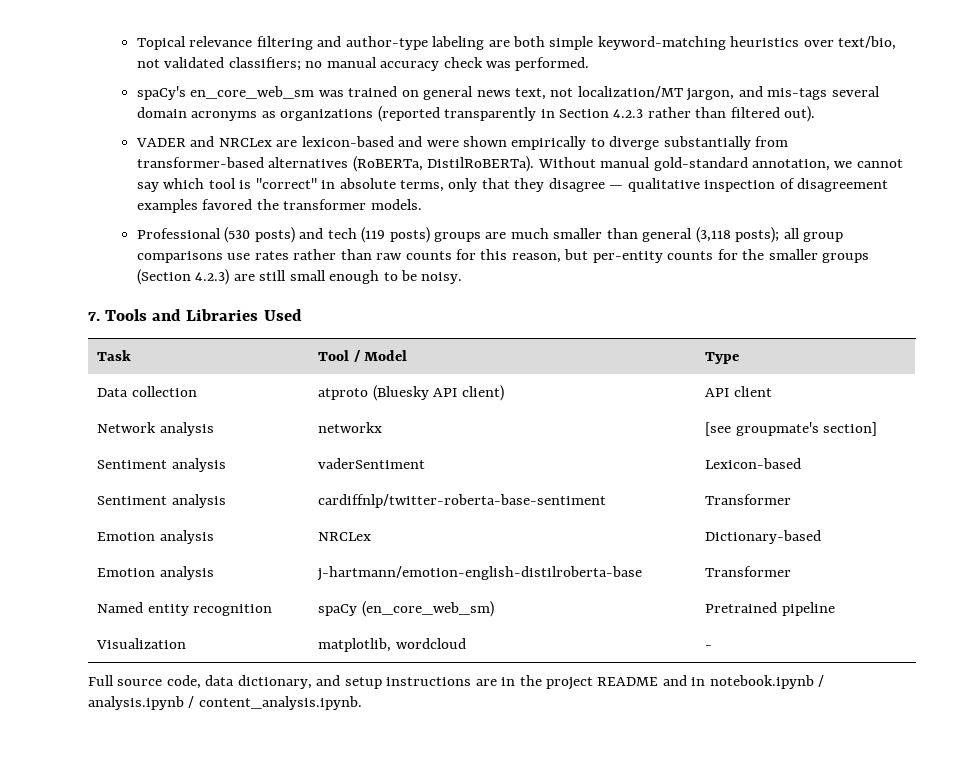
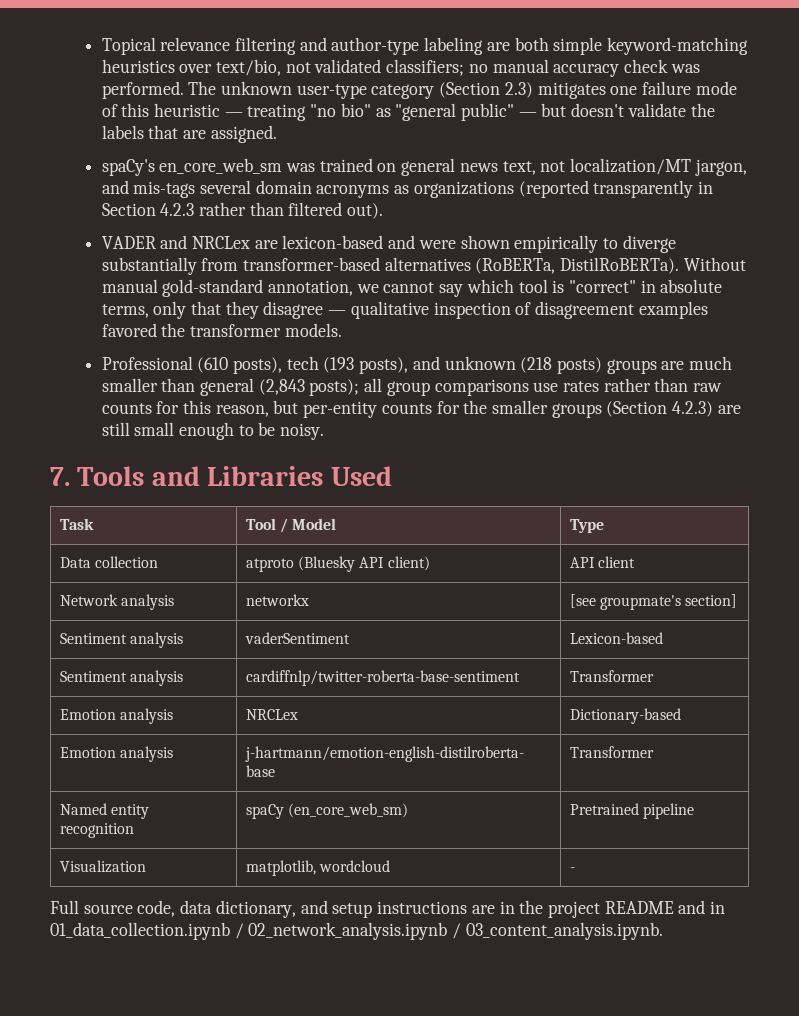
(590, 64) none -> [188,81,737,99] [101,103,715,121] [101,125,277,143] The unknown user-type category (Section 2.3) mitigates one failure mode of this heuristic — treating "no bio" as "general public" — but doesn't validate the labels that are assigned.
[224,227,386,243] (530 posts) and tech (119 -> [197,356,553,374] (610 posts), tech (193 posts), and unknown (218
[695,227,731,243] (3,118 -> [258,379,305,395] (2,843
[709,675,825,689] [88,696,362,710] notebook.ipynb / analysis.ipynb / content_analysis.ipynb. -> [50,922,663,940] 01_data_collection.ipynb / 02_network_analysis.ipynb / 03_content_analysis.ipynb.

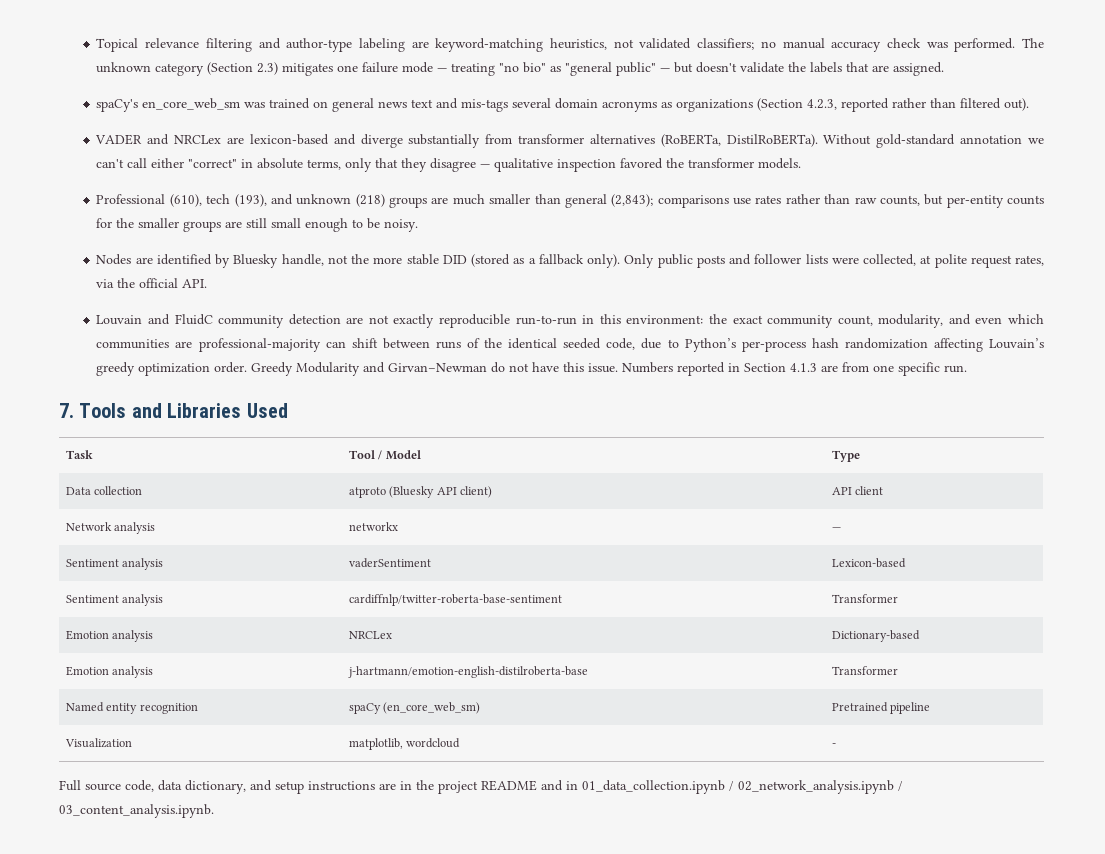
[514,37,749,55] [101,59,281,76] both simple keyword-matching heuristics over text/bio, -> [435,38,608,52] keyword-matching heuristics,
[296,84,367,99] user-type -> (152, 67) none
[101,103,220,117] of this heuristic -> (434, 67) none
[502,158,747,176] text, not localization/MT jargon, -> [411,99,434,108] text
[518,180,714,198] [101,203,195,216] (reported transparently in Section 4.2.3 -> [757,98,890,112] (Section 4.2.3, reported
[418,235,619,253] were shown empirically to -> (356, 139) none
[242,257,380,271] transformer-based -> [518,134,585,144] transformer
[101,279,565,297] manual gold-standard annotation, we cannot say which tool is -> [876,134,1045,148] [96,158,185,168] gold-standard annotation we can't call either
[515,301,708,319] of disagreement examples -> (617, 165) none
[197,356,603,374] (610 posts), tech (193 posts), and unknown (218 posts) -> [169,194,385,207] (610), tech (193), and unknown (218)
[258,378,430,396] (2,843 posts); all group -> [611,194,654,207] (2,843);
[101,400,269,417] counts for this reason, -> [879,195,920,206] counts,
[606,401,714,417] (Section 4.2.3) -> (222, 226) none
(325, 431) none -> [96,254,1045,268] [96,278,208,288] [96,314,1045,328] [96,338,1044,352] [96,362,968,376] // Nodes are identified by Bluesky handle, not the more stable DID (stored as a fallback only). Only public posts and follower lists were collected, at polite request rates, via the official API. // Louvain and FluidC community detection are not exactly reproducible run-to-run in this environment: the exact community count, modularity, and even which communities are professional-majority can shift between runs of the identical seeded code, due to Python’s per-process hash randomization affecting Louvain’s greedy optimization order. Greedy Modularity and Girvan–Newman do not have this issue. Numbers reported in Section 4.1.3 are from one specific run.
[569,594,738,610] [see groupmate's section] -> [832,527,842,531] —

